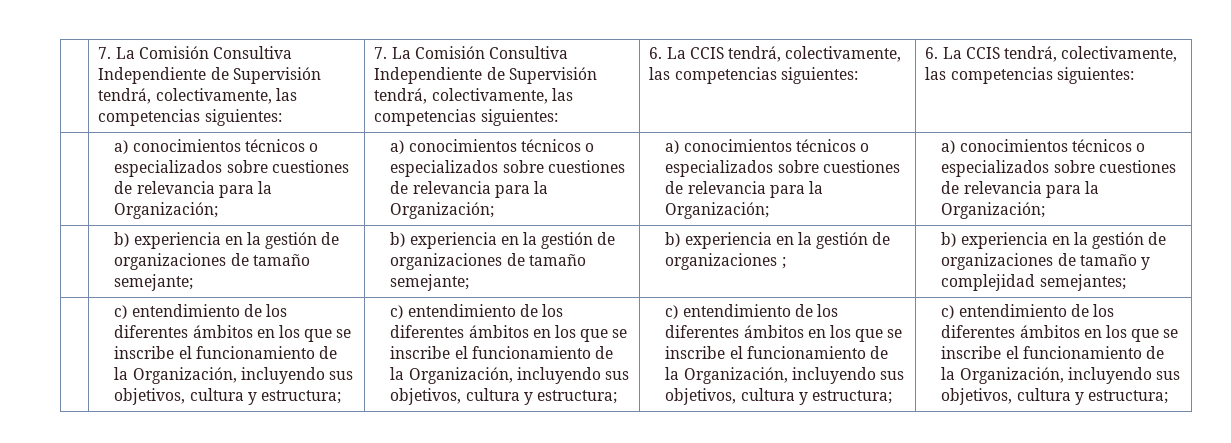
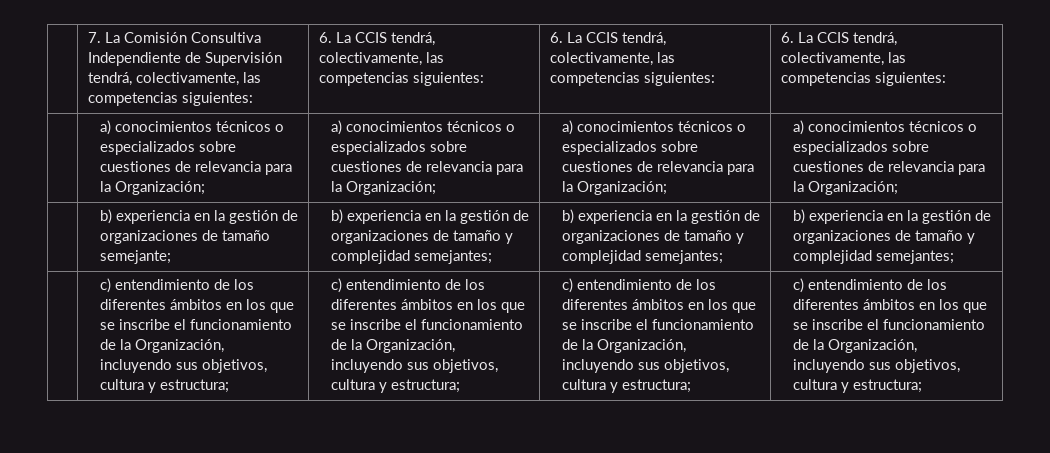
[374,46,569,59] [374,67,597,84] 7. La Comisión Consultiva Independiente de Supervisión -> [319,32,388,43] 6. La CCIS
[390,274,470,291] [665,232,891,249] [665,253,786,270] semejante; | b) experiencia en la gestión de organizaciones ; -> [504,233,513,244] [330,250,492,264] [561,209,760,224] [561,230,744,244] [561,250,723,264] y complejidad semejantes; | b) experiencia en la gestión de organizaciones de tamaño y complejidad semejantes;

